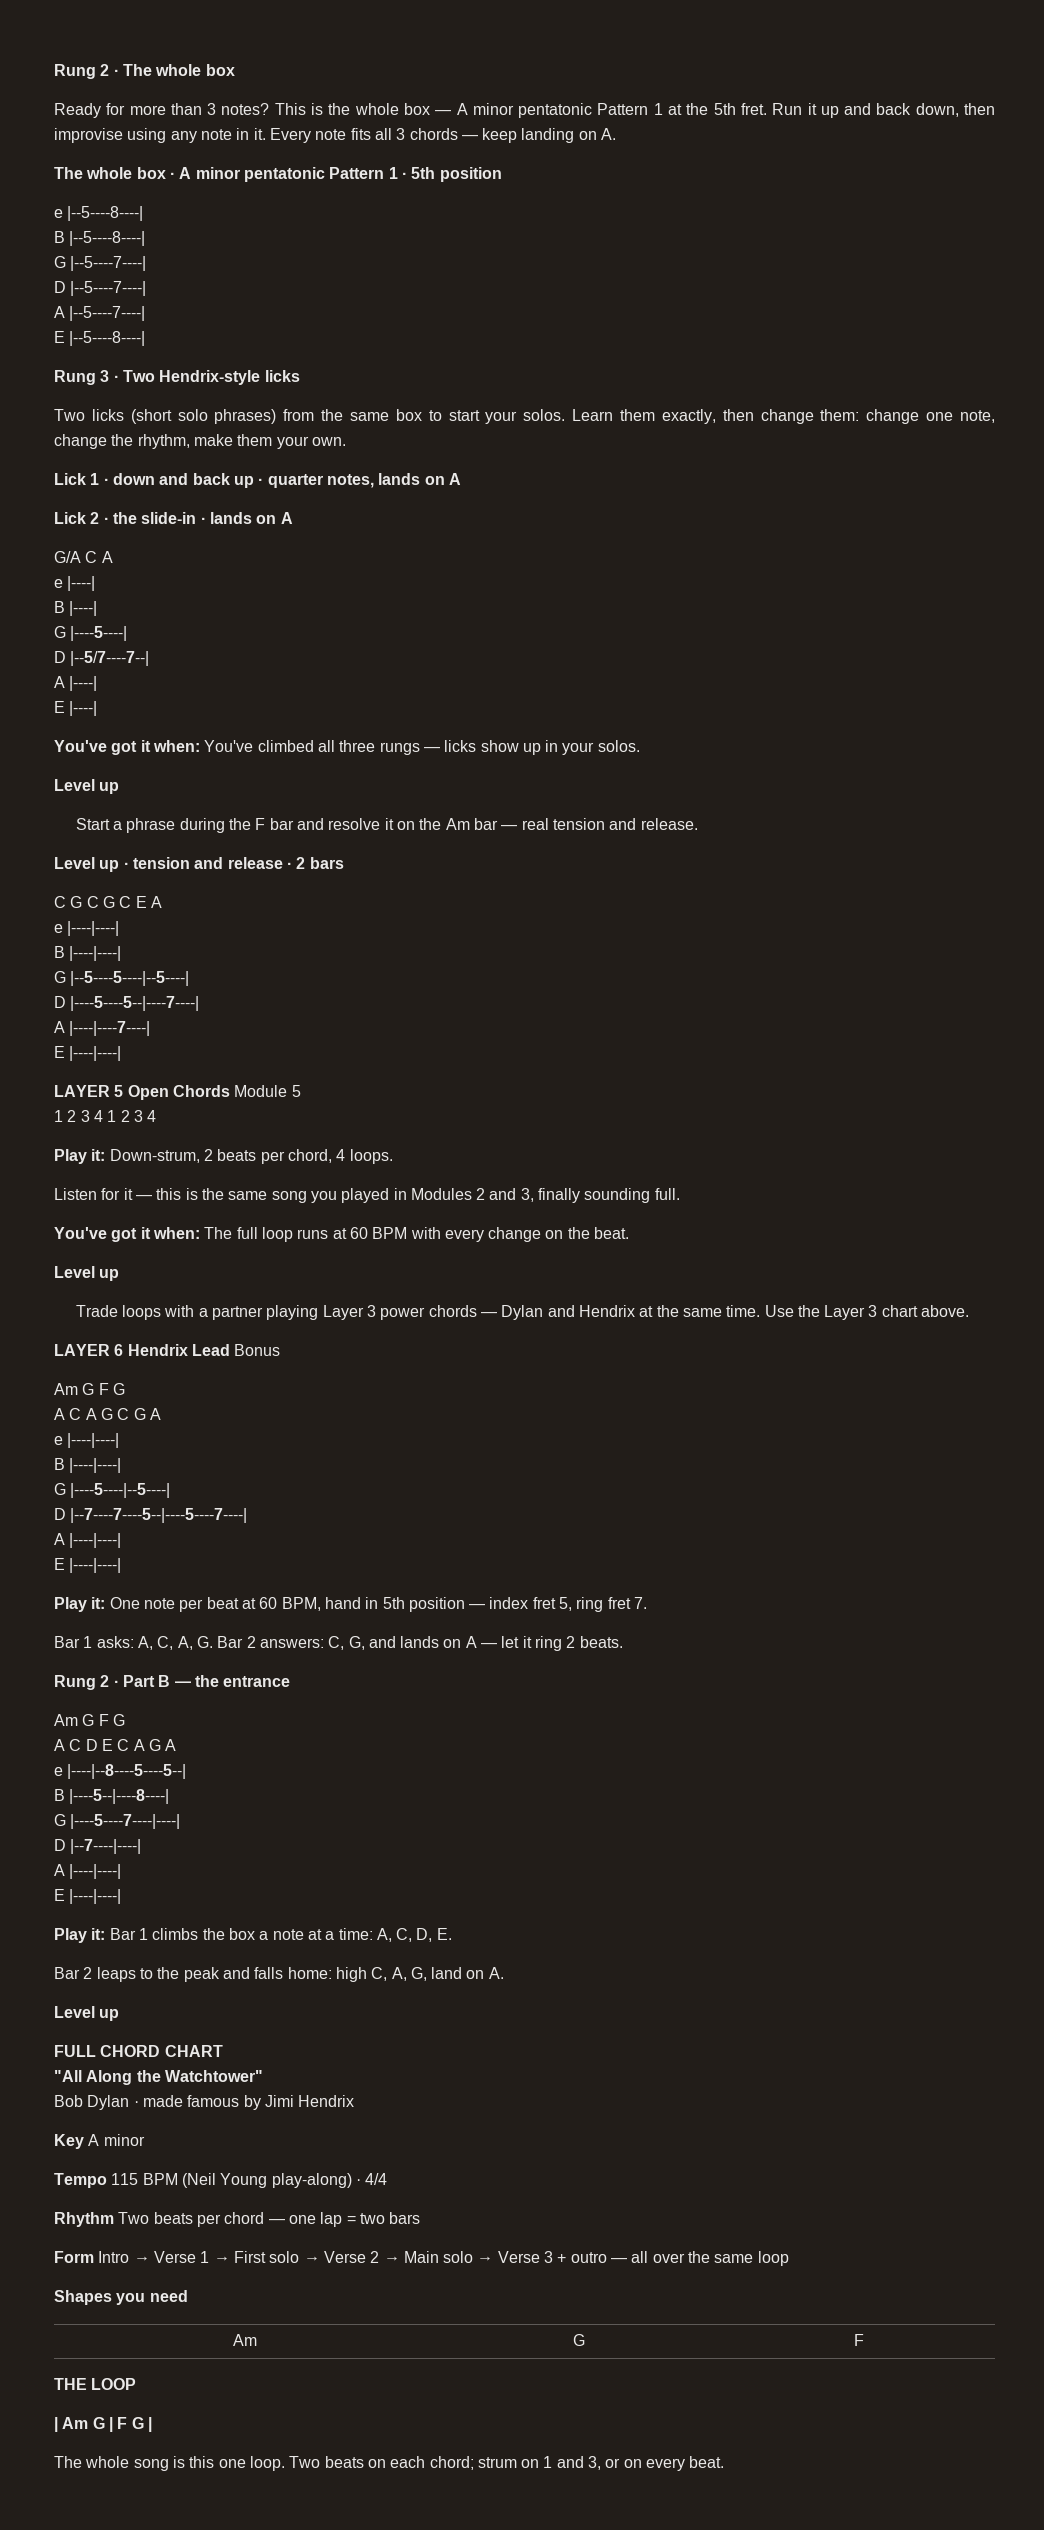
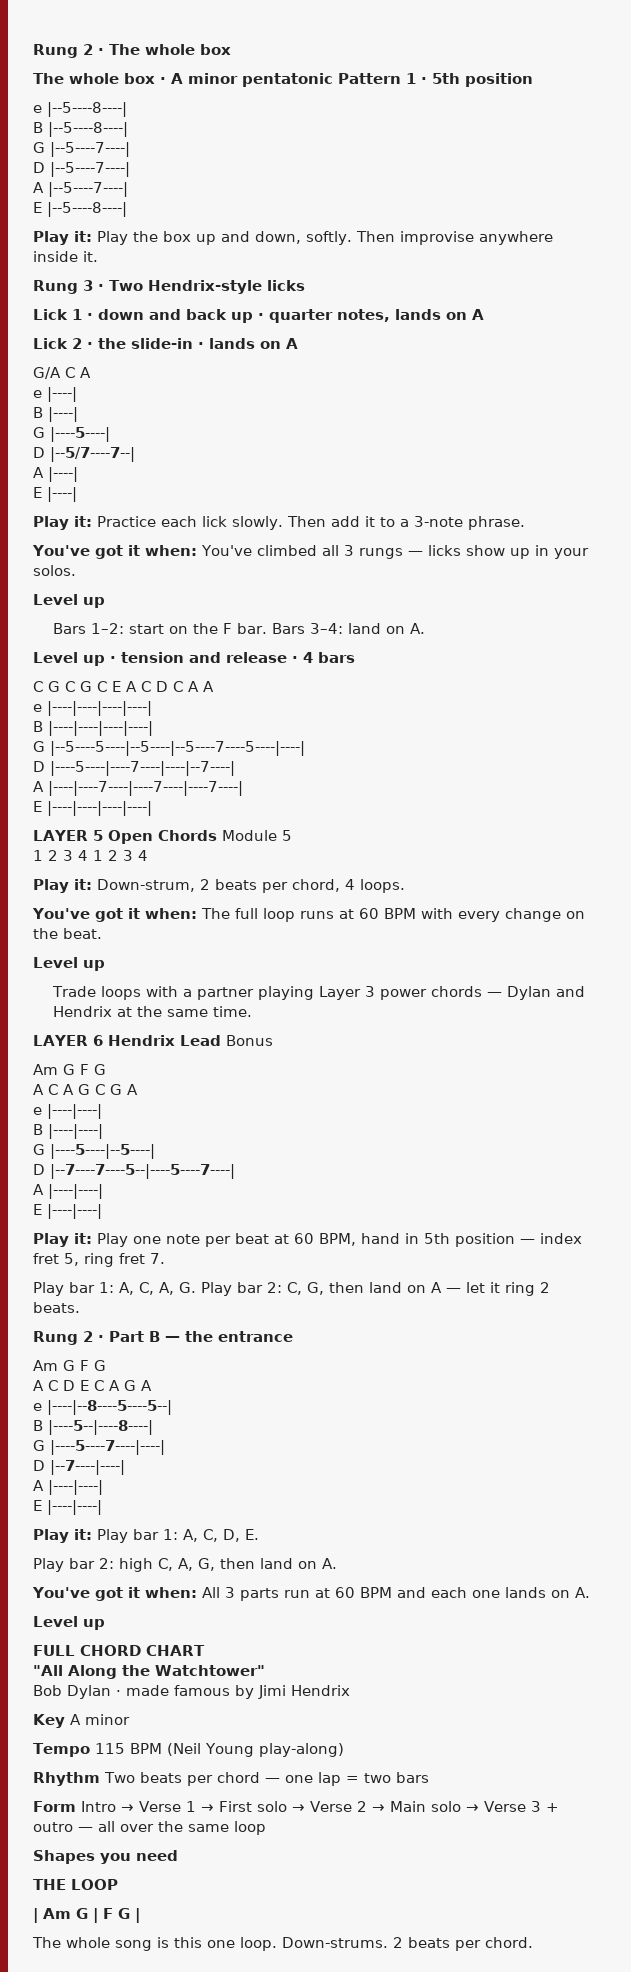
[54,103,996,118] [54,128,617,143] // Ready for more than 3 notes? This is the whole box — A minor pentatonic Pattern 1 at the 5th fret. Run it up and back down, then improvise using any note in it. Every note fits all 3 chords — keep landing on A. -> (231, 49) none
(146, 338) none -> [33,231,553,245] [33,251,98,262] // Play it: Play the box up and down, softly. Then improvise anywhere inside it.
[54,409,996,424] [54,434,346,449] // Two licks (short solo phrases) from the same box to start your solos. Learn them exactly, then change them: change one note, change the rhythm, make them your own. -> (305, 285) none
(98, 708) none -> [33,516,525,530] // Play it: Practice each lick slowly. Then add it to a 3-note phrase.
[339,740,376,752] three -> [343,545,354,556] 3
[75,818,698,833] Start a phrase during the F bar and resolve it on the Am bar — real tension and release. -> [52,623,425,634] Bars 1–2: start on the F bar. Bars 3–4: land on A.
[296,857,306,869] 2 -> [303,652,313,663] 4
[54,921,120,936] [54,946,122,961] [54,971,190,986] [54,996,200,1011] [54,1021,151,1036] [54,1046,122,1061] // e |----|----| // B |----|----| // G |--5----5----|--5----| // D |----5----5--|----7----| // A |----|----7----| // E |----|----| -> [141,681,214,692] [33,701,152,716] [33,721,153,736] [33,741,305,756] [33,761,235,776] [33,781,243,796] [33,801,152,816] C D C A A // e |----|----|----|----| // B |----|----|----|----| // G |--5----5----|--5----|--5----7----5----|----| // D |----5----|----7----|----|--7----| // A |----|----7----|----7----|----7----| // E |----|----|----|----|
[54,1188,680,1203] // Listen for it — this is the same song you played in Modules 2 and 3, finally sounding full. -> (405, 886) none
[764,1305,970,1320] Use the Layer 3 chart above. -> (252, 1011) none
[109,1597,140,1609] One -> [97,1233,161,1247] Play one
[54,1636,134,1648] Bar 1 asks: -> [33,1282,114,1296] Play bar 1:
[217,1636,440,1650] Bar 2 answers: C, G, and lands -> [201,1282,402,1296] Play bar 2: C, G, then land
[109,1928,452,1942] [54,1967,332,1982] Bar 1 climbs the box a note at a time: A, C, D, E. // Bar 2 leaps to the peak and falls home: -> [97,1529,259,1543] [33,1558,114,1572] Play bar 1: A, C, D, E. // Play bar 2:
[431,1967,504,1979] land on A. -> [220,1558,337,1569] [32,1587,590,1601] then land on A. // You've got it when: All 3 parts run at 60 BPM and each one lands on A.
[355,2173,388,2185] · 4/4 -> (344, 1750) none
[233,2334,257,2346] [573,2334,585,2346] [853,2334,864,2346] // Am | G | F -> (178, 1855) none
[289,2456,725,2471] Two beats on each chord; strum on 1 and 3, or on every beat. -> [282,1937,533,1951] Down-strums. 2 beats per chord.

